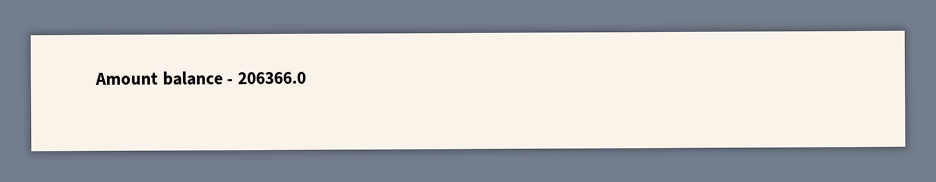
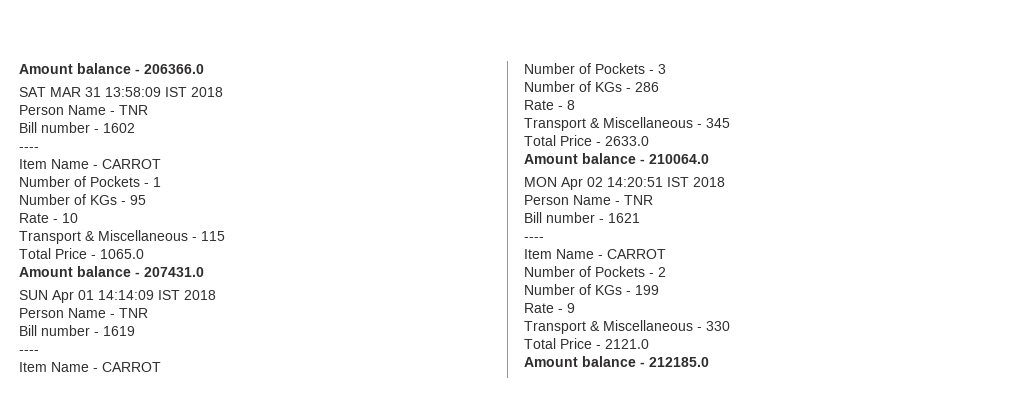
(307, 78) none -> [19,87,223,97] [19,105,148,115] [19,122,135,133] [19,147,39,151] [19,159,161,169] [19,176,161,187] [19,194,146,205] [19,213,78,223] [19,230,225,244] [19,248,144,259] [19,266,204,277] [19,290,216,303] [19,308,148,318] [19,325,135,336] [19,350,39,354] [19,362,161,372] [524,63,666,74] [524,81,659,92] [524,100,575,110] [524,117,730,131] [524,135,649,146] [524,153,709,164] [524,177,725,190] [524,195,653,205] [524,212,640,223] [524,237,544,241] [524,249,666,259] [524,266,666,277] [524,284,659,295] [524,303,575,313] [524,320,730,334] [524,338,649,349] [524,356,709,367] // SAT MAR 31 13:58:09 IST 2018 // Person Name - TNR // Bill number - 1602 // ---- // Item Name - CARROT // Number of Pockets - 1 // Number of KGs - 95 // Rate - 10 // Transport & Miscellaneous - 115 // Total Price - 1065.0 // Amount balance - 207431.0 // SUN Apr 01 14:14:09 IST 2018 // Person Name - TNR // Bill number - 1619 // ---- // Item Name - CARROT // Number of Pockets - 3 // Number of KGs - 286 // Rate - 8 // Transport & Miscellaneous - 345 // Total Price - 2633.0 // Amount balance - 210064.0 // MON Apr 02 14:20:51 IST 2018 // Person Name - TNR // Bill number - 1621 // ---- // Item Name - CARROT // Number of Pockets - 2 // Number of KGs - 199 // Rate - 9 // Transport & Miscellaneous - 330 // Total Price - 2121.0 // Amount balance - 212185.0

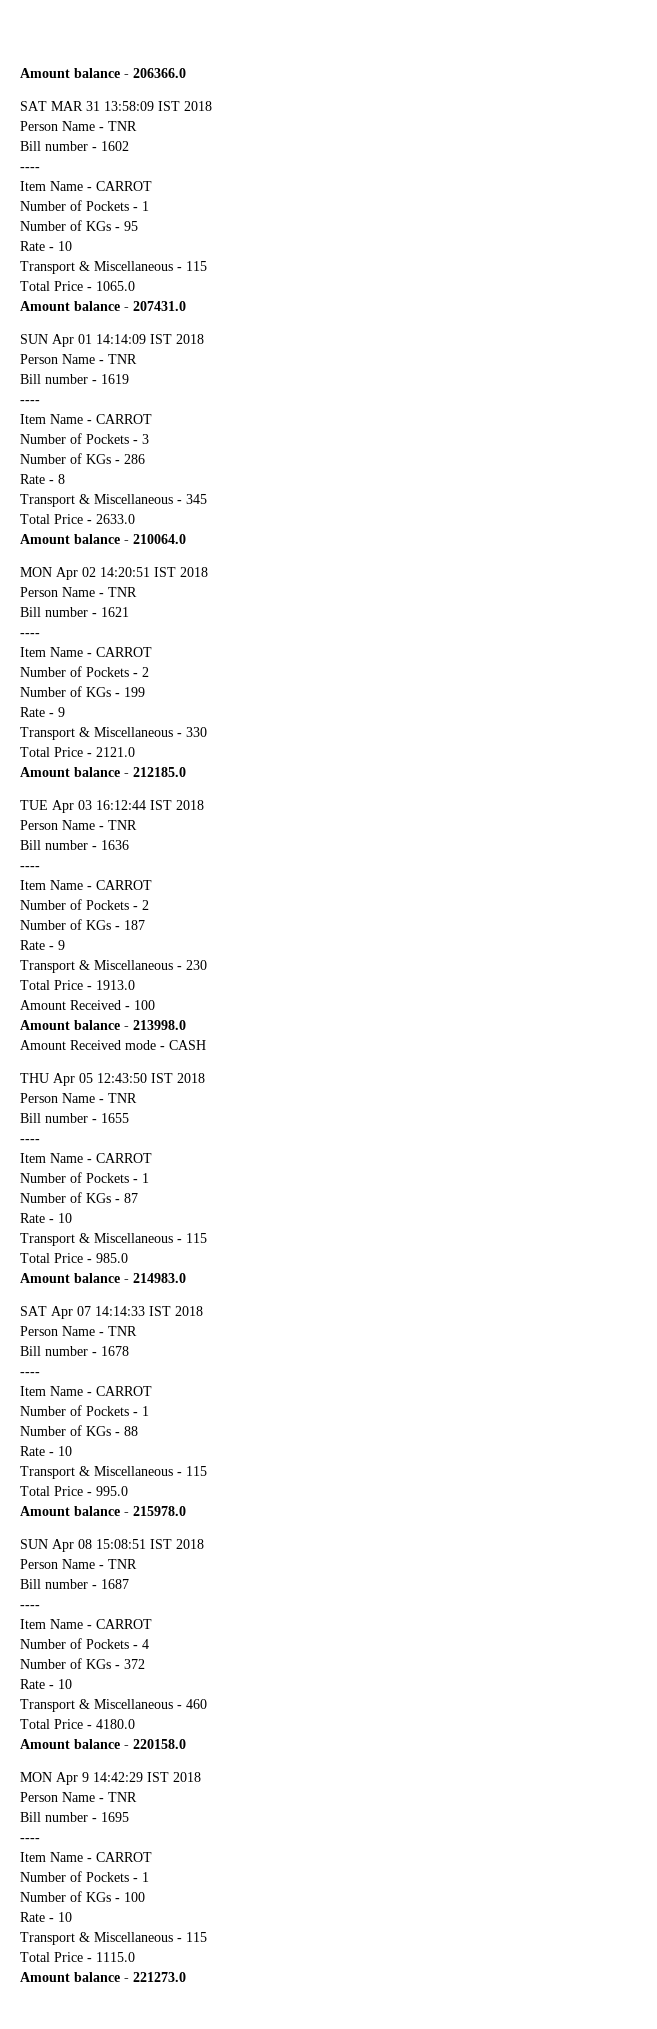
(709, 362) none -> [20,800,204,813] [20,820,137,830] [20,840,129,850] [20,866,40,870] [20,880,152,890] [20,899,149,910] [20,919,145,930] [20,940,65,950] [20,960,207,973] [20,980,135,990] [20,1000,155,1010] [20,1020,186,1030] [20,1040,206,1050] [20,1073,205,1086] [20,1093,137,1103] [20,1113,129,1123] [20,1139,40,1143] [20,1153,152,1163] [20,1172,149,1183] [20,1192,138,1203] [20,1213,72,1223] [20,1233,207,1246] [20,1253,128,1263] [20,1273,186,1283] [20,1306,203,1319] [20,1326,137,1336] [20,1346,129,1356] [20,1372,40,1376] [20,1386,152,1396] [20,1405,149,1416] [20,1425,138,1436] [20,1446,72,1456] [20,1466,207,1479] [20,1486,128,1496] [20,1506,186,1516] [20,1539,204,1552] [20,1559,137,1569] [20,1579,129,1589] [20,1605,40,1609] [20,1619,152,1629] [20,1638,149,1649] [20,1658,145,1669] [20,1679,72,1689] [20,1699,207,1712] [20,1719,135,1729] [20,1739,186,1749] [20,1772,201,1785] [20,1792,137,1802] [20,1812,129,1822] [20,1838,40,1842] [20,1852,152,1862] [20,1871,149,1882] [20,1891,145,1902] [20,1912,72,1922] [20,1932,207,1945] [20,1952,135,1962] [20,1972,186,1982] // TUE Apr 03 16:12:44 IST 2018 // Person Name - TNR // Bill number - 1636 // ---- // Item Name - CARROT // Number of Pockets - 2 // Number of KGs - 187 // Rate - 9 // Transport & Miscellaneous - 230 // Total Price - 1913.0 // Amount Received - 100 // Amount balance - 213998.0 // Amount Received mode - CASH // THU Apr 05 12:43:50 IST 2018 // Person Name - TNR // Bill number - 1655 // ---- // Item Name - CARROT // Number of Pockets - 1 // Number of KGs - 87 // Rate - 10 // Transport & Miscellaneous - 115 // Total Price - 985.0 // Amount balance - 214983.0 // SAT Apr 07 14:14:33 IST 2018 // Person Name - TNR // Bill number - 1678 // ---- // Item Name - CARROT // Number of Pockets - 1 // Number of KGs - 88 // Rate - 10 // Transport & Miscellaneous - 115 // Total Price - 995.0 // Amount balance - 215978.0 // SUN Apr 08 15:08:51 IST 2018 // Person Name - TNR // Bill number - 1687 // ---- // Item Name - CARROT // Number of Pockets - 4 // Number of KGs - 372 // Rate - 10 // Transport & Miscellaneous - 460 // Total Price - 4180.0 // Amount balance - 220158.0 // MON Apr 9 14:42:29 IST 2018 // Person Name - TNR // Bill number - 1695 // ---- // Item Name - CARROT // Number of Pockets - 1 // Number of KGs - 100 // Rate - 10 // Transport & Miscellaneous - 115 // Total Price - 1115.0 // Amount balance - 221273.0

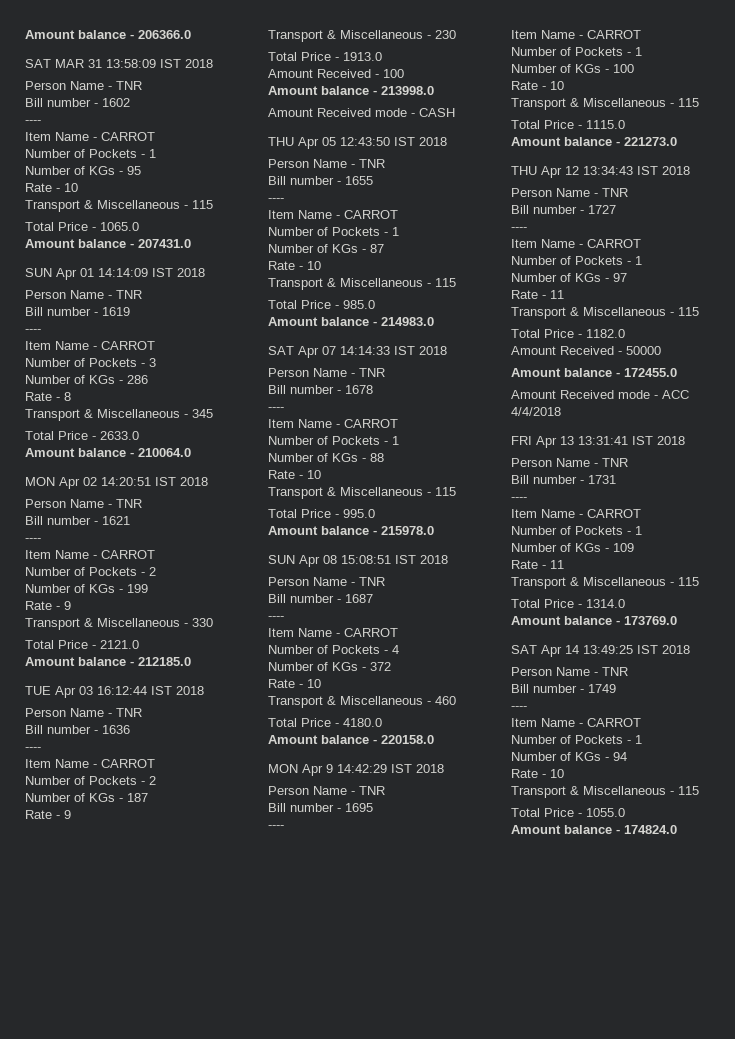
(186, 1977) none -> [511,166,690,178] [511,188,628,197] [511,205,616,214] [511,227,527,231] [511,239,641,248] [511,256,642,265] [511,273,627,282] [511,290,564,299] [511,307,699,319] [511,329,625,338] [511,346,661,355] [511,368,677,377] [511,390,689,399] [511,407,561,416] [511,436,685,448] [511,458,628,467] [511,475,616,484] [511,497,527,501] [511,509,641,518] [511,526,642,535] [511,543,634,552] [511,560,564,569] [511,577,699,589] [511,599,625,608] [511,616,677,625] [511,645,690,657] [511,667,628,676] [511,684,616,693] [511,706,527,710] [511,718,641,727] [511,735,642,744] [511,752,627,761] [511,769,564,778] [511,786,699,798] [511,808,625,817] [511,825,677,834] // THU Apr 12 13:34:43 IST 2018 // Person Name - TNR // Bill number - 1727 // ---- // Item Name - CARROT // Number of Pockets - 1 // Number of KGs - 97 // Rate - 11 // Transport & Miscellaneous - 115 // Total Price - 1182.0 // Amount Received - 50000 // Amount balance - 172455.0 // Amount Received mode - ACC 4/4/2018 // FRI Apr 13 13:31:41 IST 2018 // Person Name - TNR // Bill number - 1731 // ---- // Item Name - CARROT // Number of Pockets - 1 // Number of KGs - 109 // Rate - 11 // Transport & Miscellaneous - 115 // Total Price - 1314.0 // Amount balance - 173769.0 // SAT Apr 14 13:49:25 IST 2018 // Person Name - TNR // Bill number - 1749 // ---- // Item Name - CARROT // Number of Pockets - 1 // Number of KGs - 94 // Rate - 10 // Transport & Miscellaneous - 115 // Total Price - 1055.0 // Amount balance - 174824.0

